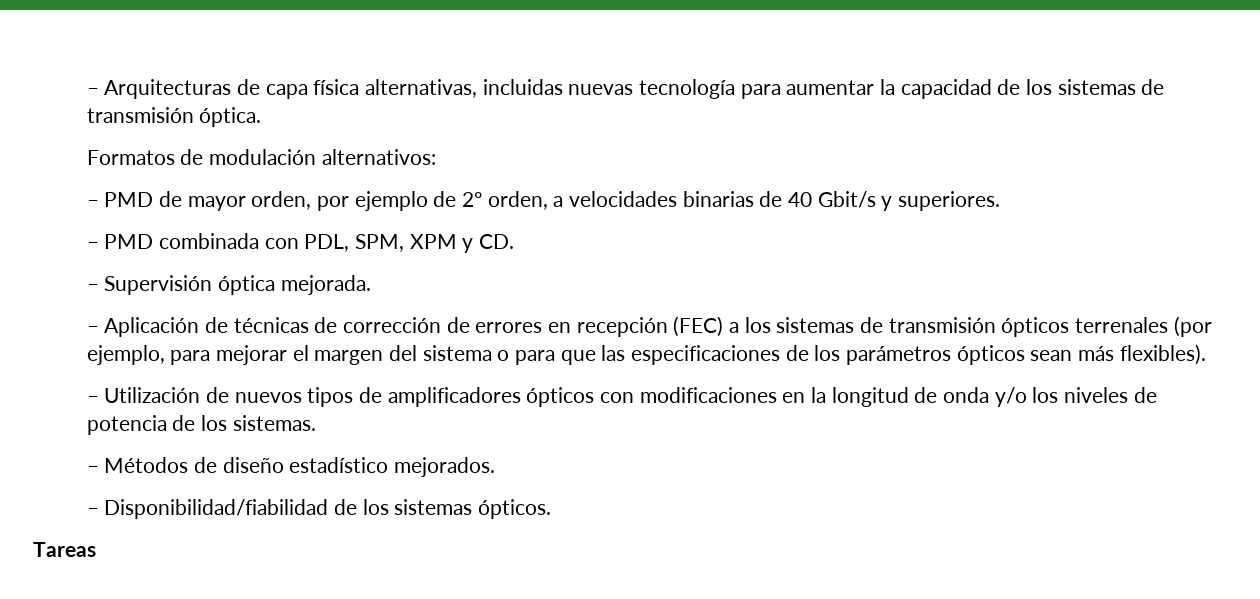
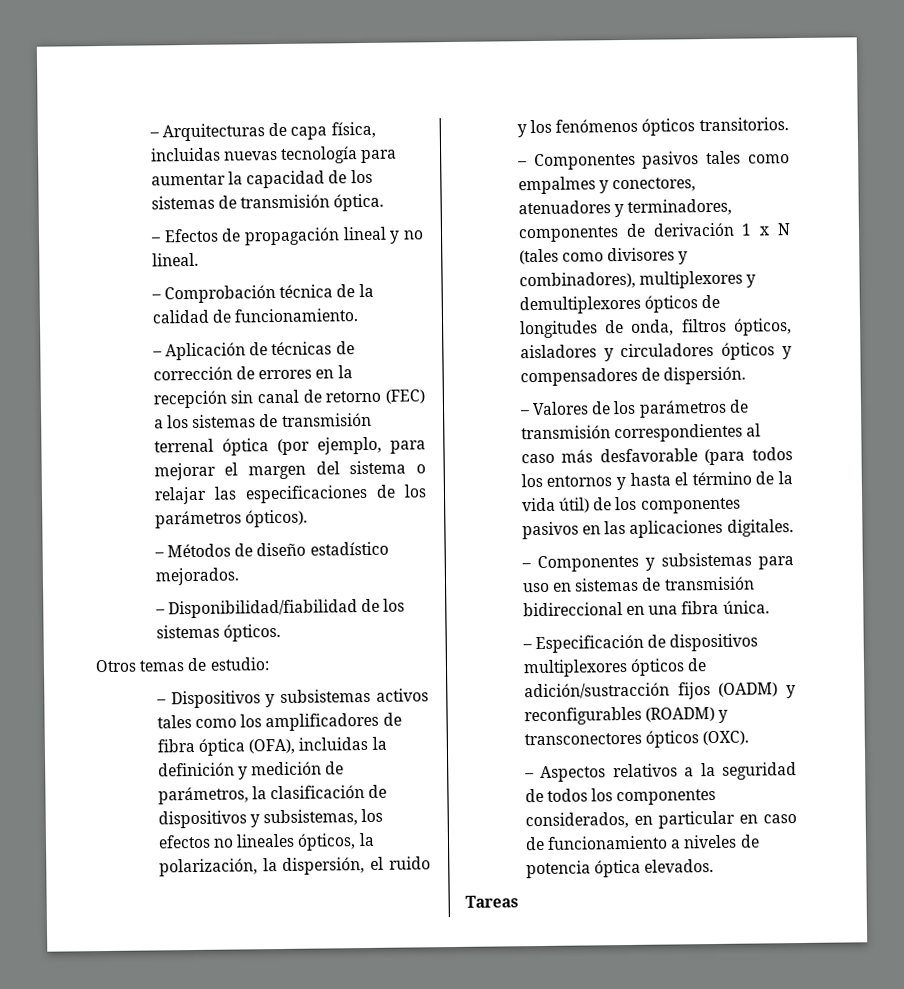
[313,79,477,98] física alternativas, -> [330,121,376,139] física,
[86,149,436,165] [86,191,1000,211] [86,233,514,253] [86,275,371,295] Formatos de modulación alternativos: // – PMD de mayor orden, por ejemplo de 2º orden, a velocidades binarias de 40 Gbit/s y superiores. // – PMD combinada con PDL, SPM, XPM y CD. // – Supervisión óptica mejorada. -> [150,226,424,246] [151,252,199,267] [150,283,374,304] [151,308,359,324] – Efectos de propagación lineal y no lineal. // – Comprobación técnica de la calidad de funcionamiento.
[576,317,668,337] recepción -> [337,365,353,379] [152,389,382,409] la recepción sin canal de retorno
[1001,317,1168,337] ópticos terrenales -> [153,438,269,456] terrenal óptica
[514,350,596,365] para que -> [153,486,207,505] relajar
[956,344,1206,365] [86,387,1157,407] [86,415,316,435] ópticos sean más flexibles). // – Utilización de nuevos tipos de amplificadores ópticos con modificaciones en la longitud de onda y/o los niveles de potencia de los sistemas. -> [245,509,309,528] ópticos).
(551, 509) none -> [95,657,270,673] [155,688,429,709] [156,712,402,732] [156,736,387,756] [157,761,345,780] [157,784,388,805] [157,808,384,829] [157,832,375,851] [158,856,431,877] [516,117,789,138] [516,150,790,171] [517,176,697,195] [517,198,733,218] [517,222,791,243] [518,247,689,265] [518,270,757,290] [518,294,721,315] [519,318,792,339] [519,342,792,362] [519,366,747,387] [519,399,749,418] [520,423,762,443] [520,447,793,466] [520,471,793,491] [521,496,741,514] [521,519,794,540] [520,552,794,573] [522,576,755,593] [522,600,770,617] [521,633,759,654] [522,658,708,678] [523,682,796,700] [523,706,729,726] [523,730,750,748] [523,762,797,783] [524,788,717,806] [524,810,797,830] [524,834,760,851] [525,859,715,879] // Otros temas de estudio: // – Dispositivos y subsistemas activos tales como los amplificadores de fibra óptica (OFA), incluidas la definición y medición de parámetros, la clasificación de dispositivos y subsistemas, los efectos no lineales ópticos, la polarización, la dispersión, el ruido y los fenómenos ópticos transitorios. // – Componentes pasivos tales como empalmes y conectores, atenuadores y terminadores, componentes de derivación 1 x N (tales como divisores y combinadores), multiplexores y demultiplexores ópticos de longitudes de onda, filtros ópticos, aisladores y circuladores ópticos y compensadores de dispersión. // – Valores de los parámetros de transmisión correspondientes al caso más desfavorable (para todos los entornos y hasta el término de la vida útil) de los componentes pasivos en las aplicaciones digitales. // – Componentes y subsistemas para uso en sistemas de transmisión bidireccional en una fibra única. // – Especificación de dispositivos multiplexores ópticos de adición/sustracción fijos (OADM) y reconfigurables (ROADM) y transconectores ópticos (OXC). // – Aspectos relativos a la seguridad de todos los componentes considerados, en particular en caso de funcionamiento a niveles de potencia óptica elevados.

